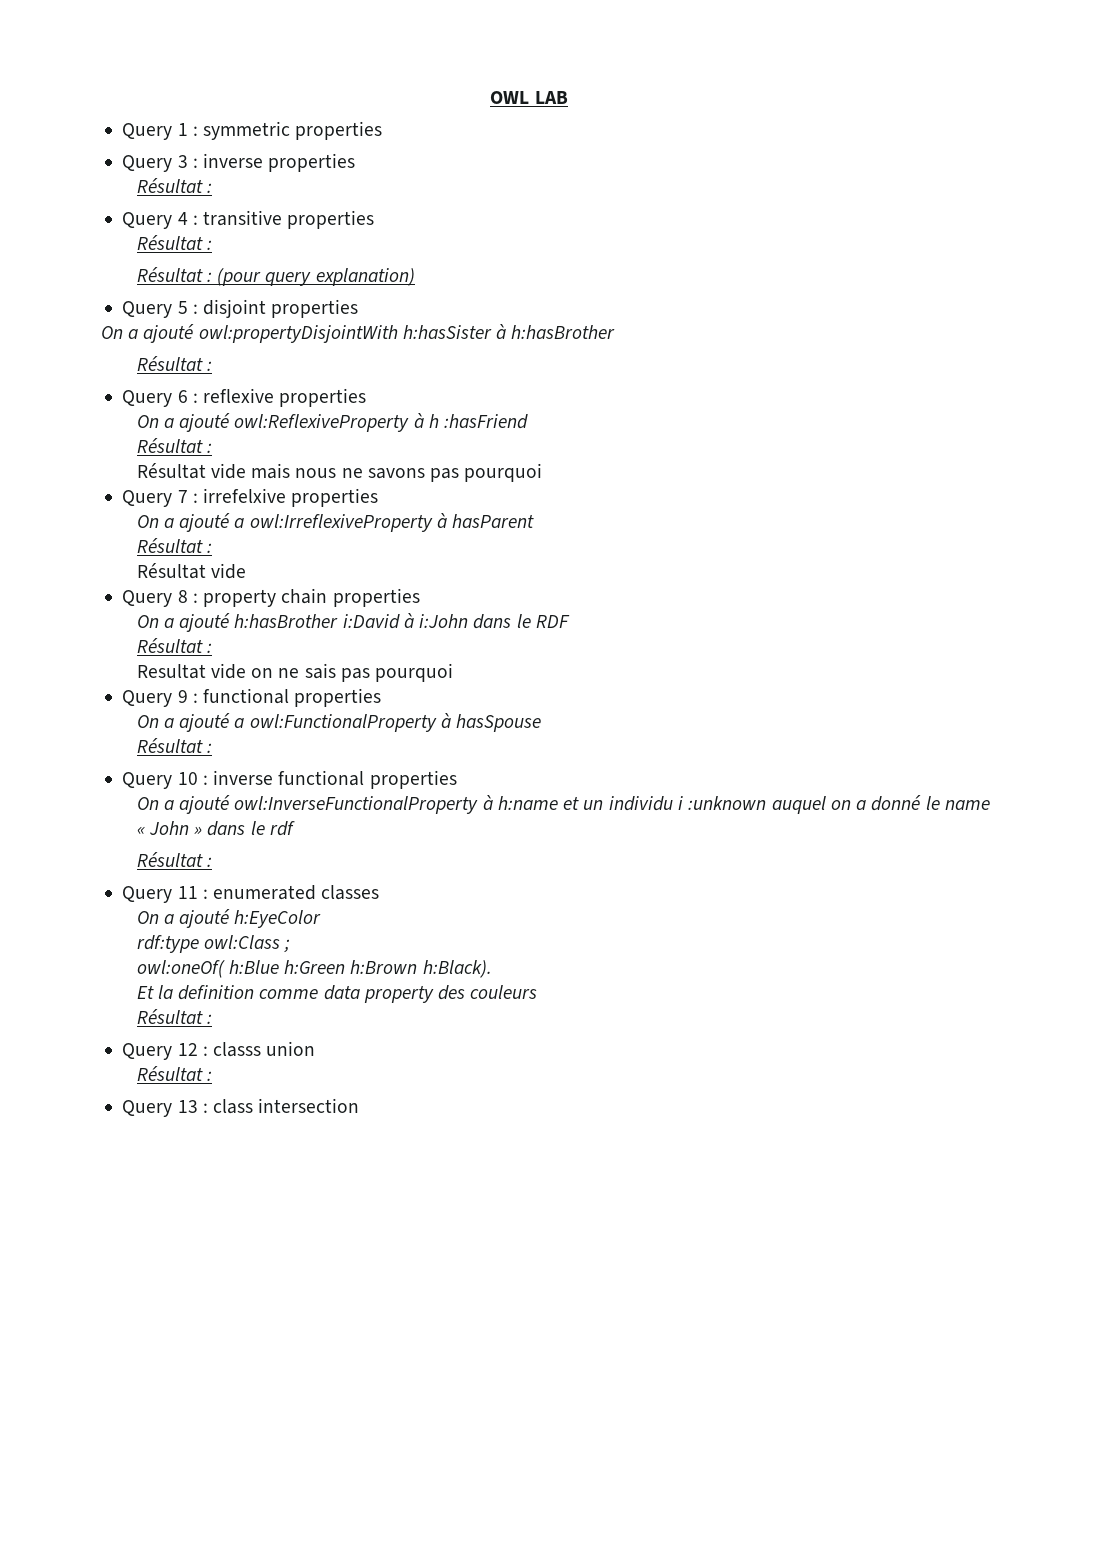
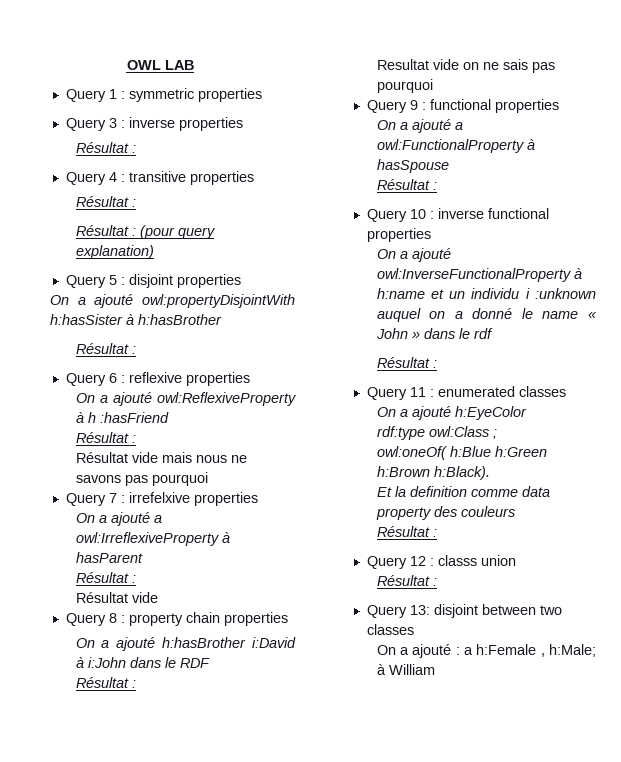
[177,1098,360,1114] 13 : class intersection -> [410,604,563,618] [367,624,415,635] [376,644,596,658] [376,664,435,675] 13: disjoint between two classes // On a ajouté : a h:Female , h:Male; à William

